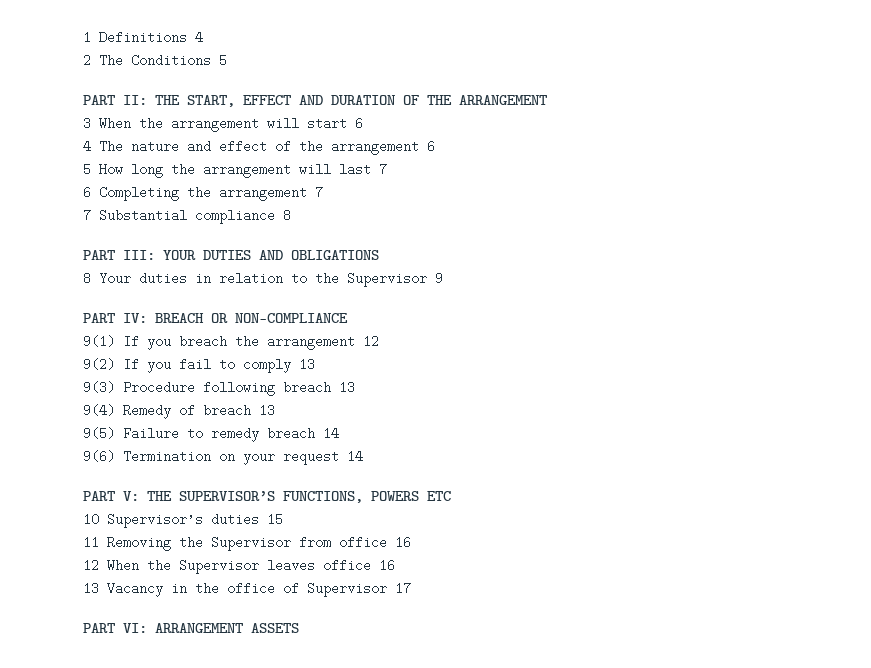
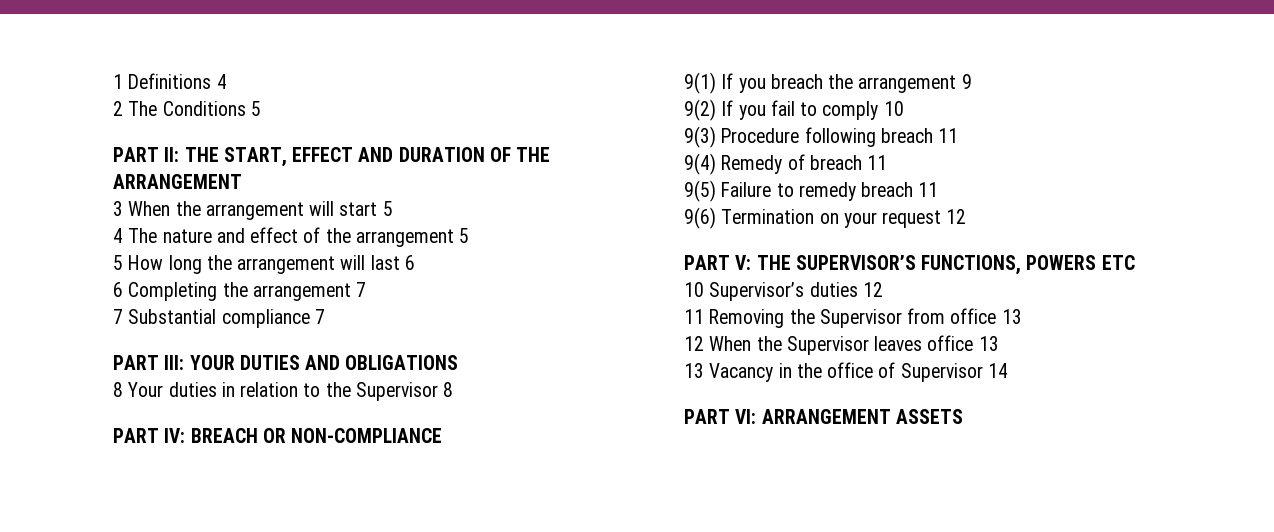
[355,117,364,130] 6 -> [382,201,393,216] 5
[427,140,436,153] 6 -> [459,228,470,243] 5
[379,163,388,176] 7 -> [404,255,415,270] 6
[283,209,292,222] 8 -> [314,309,325,324] 7
[435,272,444,285] 9 -> [443,382,454,397] 8
[363,335,380,348] 12 -> [961,74,972,89] 9
[299,358,316,371] 13 -> [883,101,904,116] 10
[339,381,356,394] 13 -> [938,128,959,143] 11
[259,404,276,417] 13 -> [867,155,888,170] 11
[323,427,340,440] 14 -> [918,182,939,197] 11
[347,450,364,463] 14 -> [946,209,967,224] 12
[267,513,284,526] 15 -> [862,282,883,297] 12
[395,536,412,549] 16 -> [1001,309,1022,324] 13
[379,559,396,572] 16 -> [978,336,999,351] 13
[395,582,412,595] 17 -> [987,363,1008,378] 14

